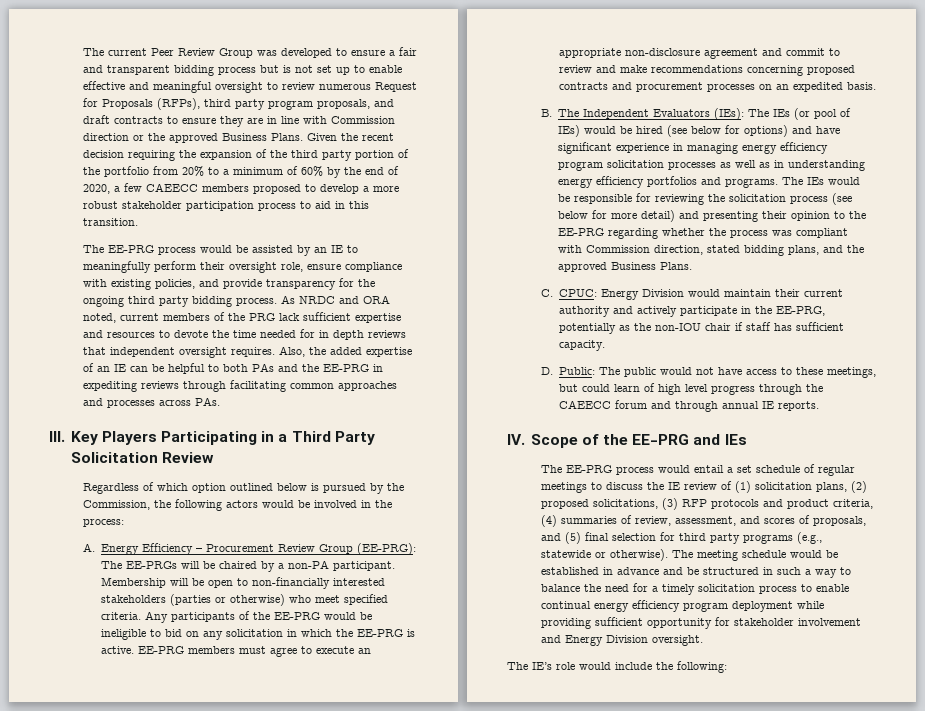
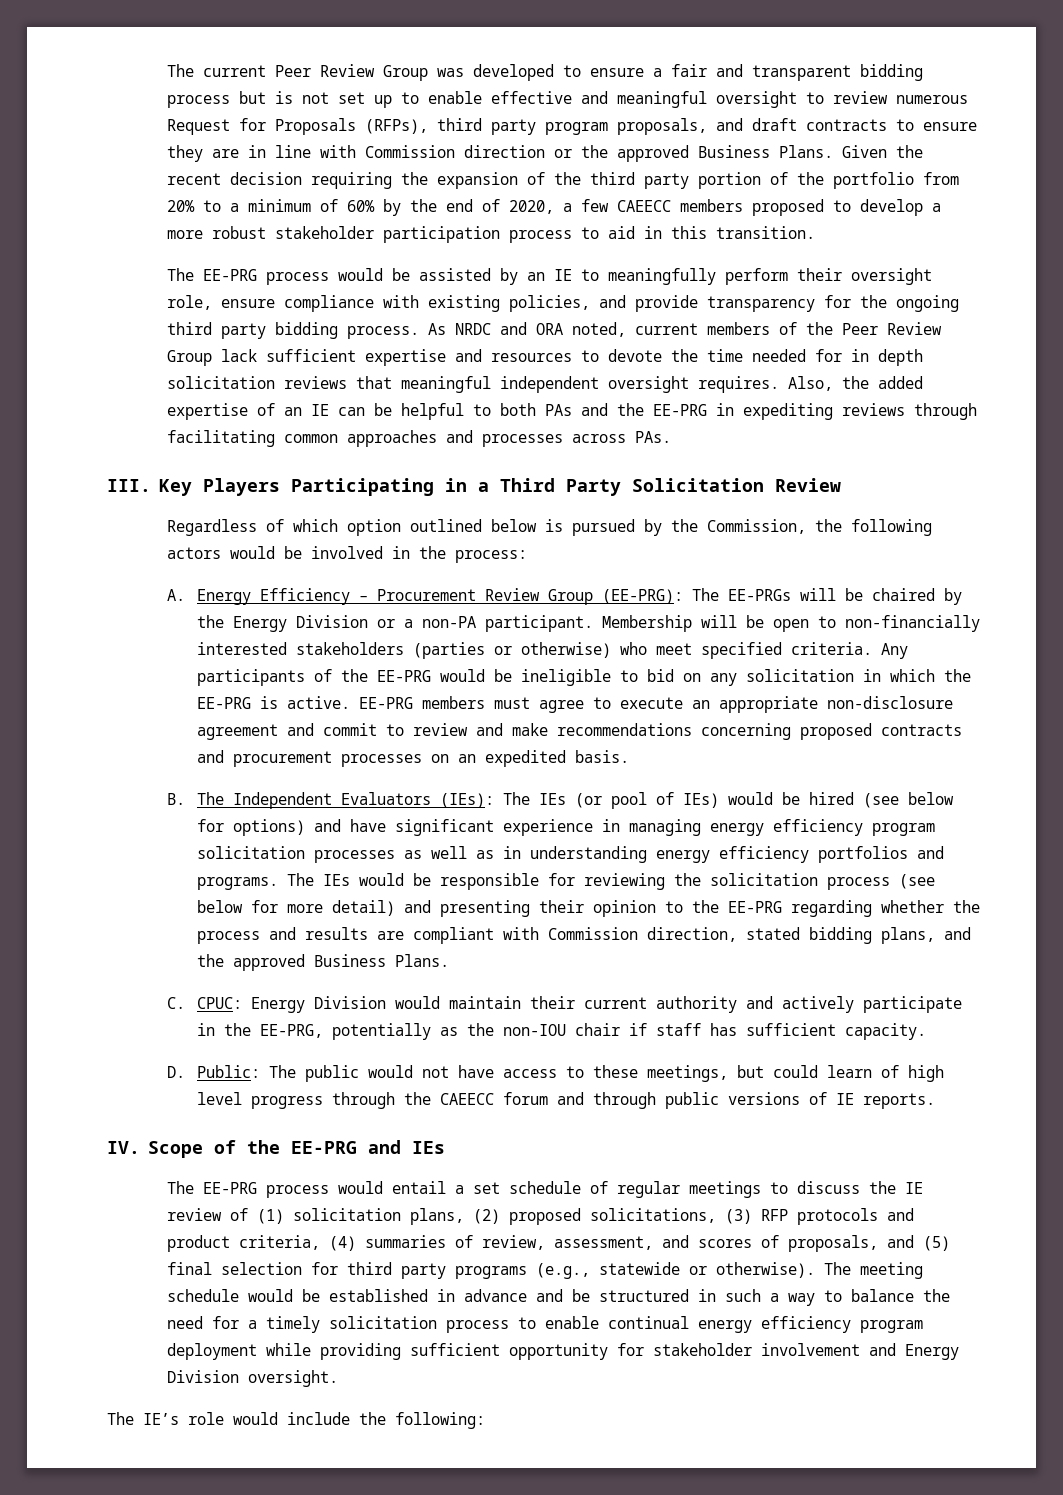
[249,313,276,321] PRG -> [841,322,942,335] [166,350,212,366] Peer Review Group
(365, 335) none -> [166,376,275,389] solicitation
(107, 351) none -> [400,376,491,393] meaningful
(275, 566) none -> [196,615,395,632] the Energy Division or
[772,230,793,236] was -> [268,927,404,940] and results are
[721,401,759,409] annual -> [664,1092,827,1109] public versions of

